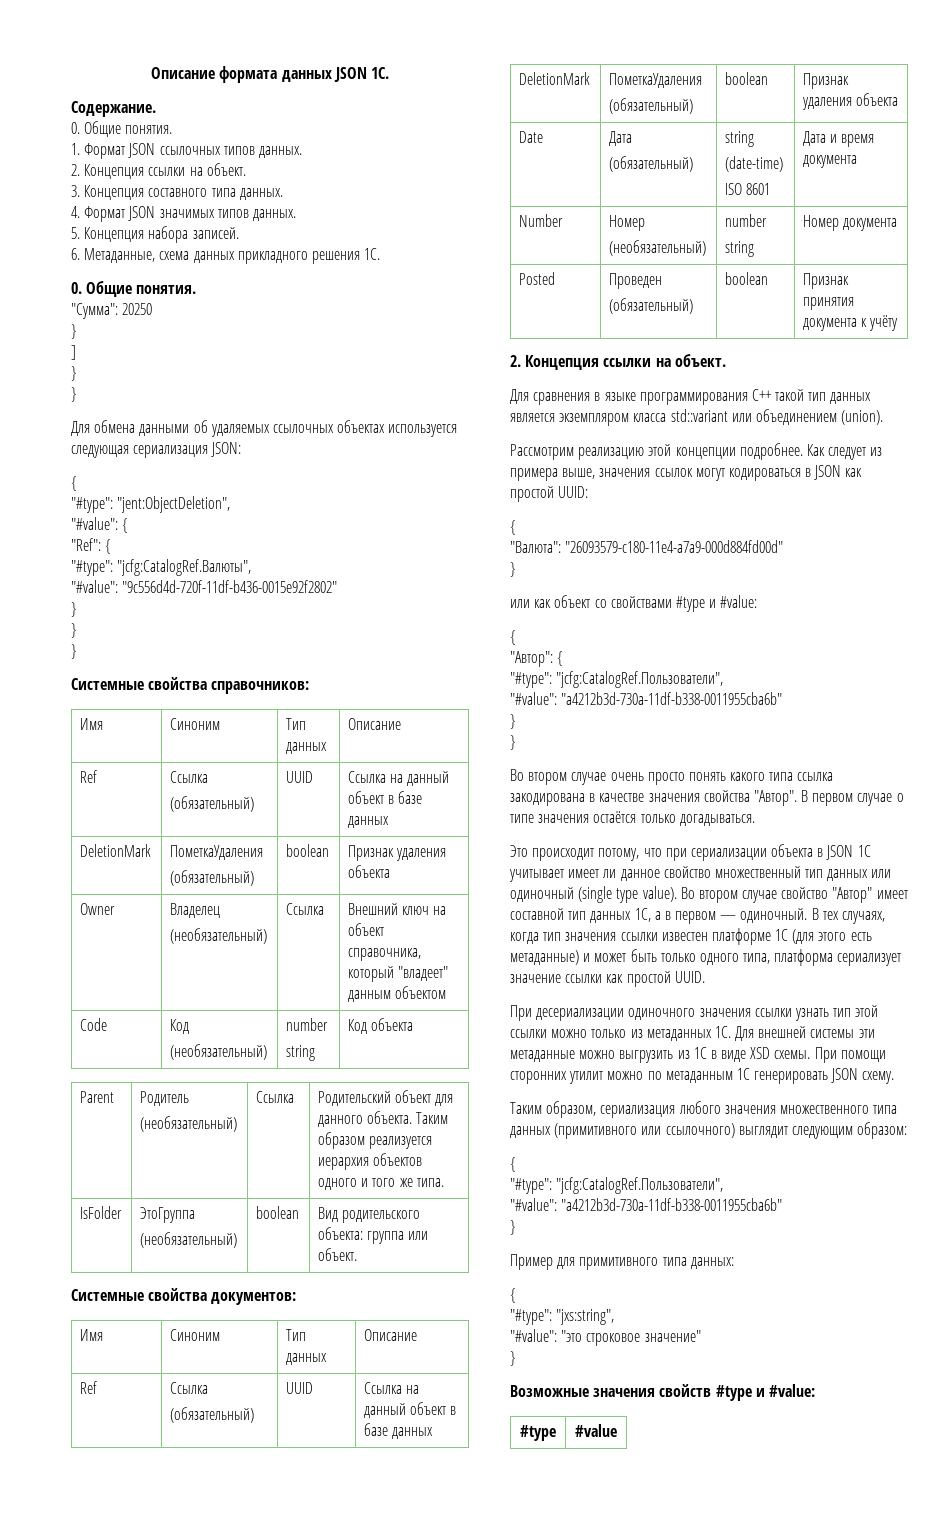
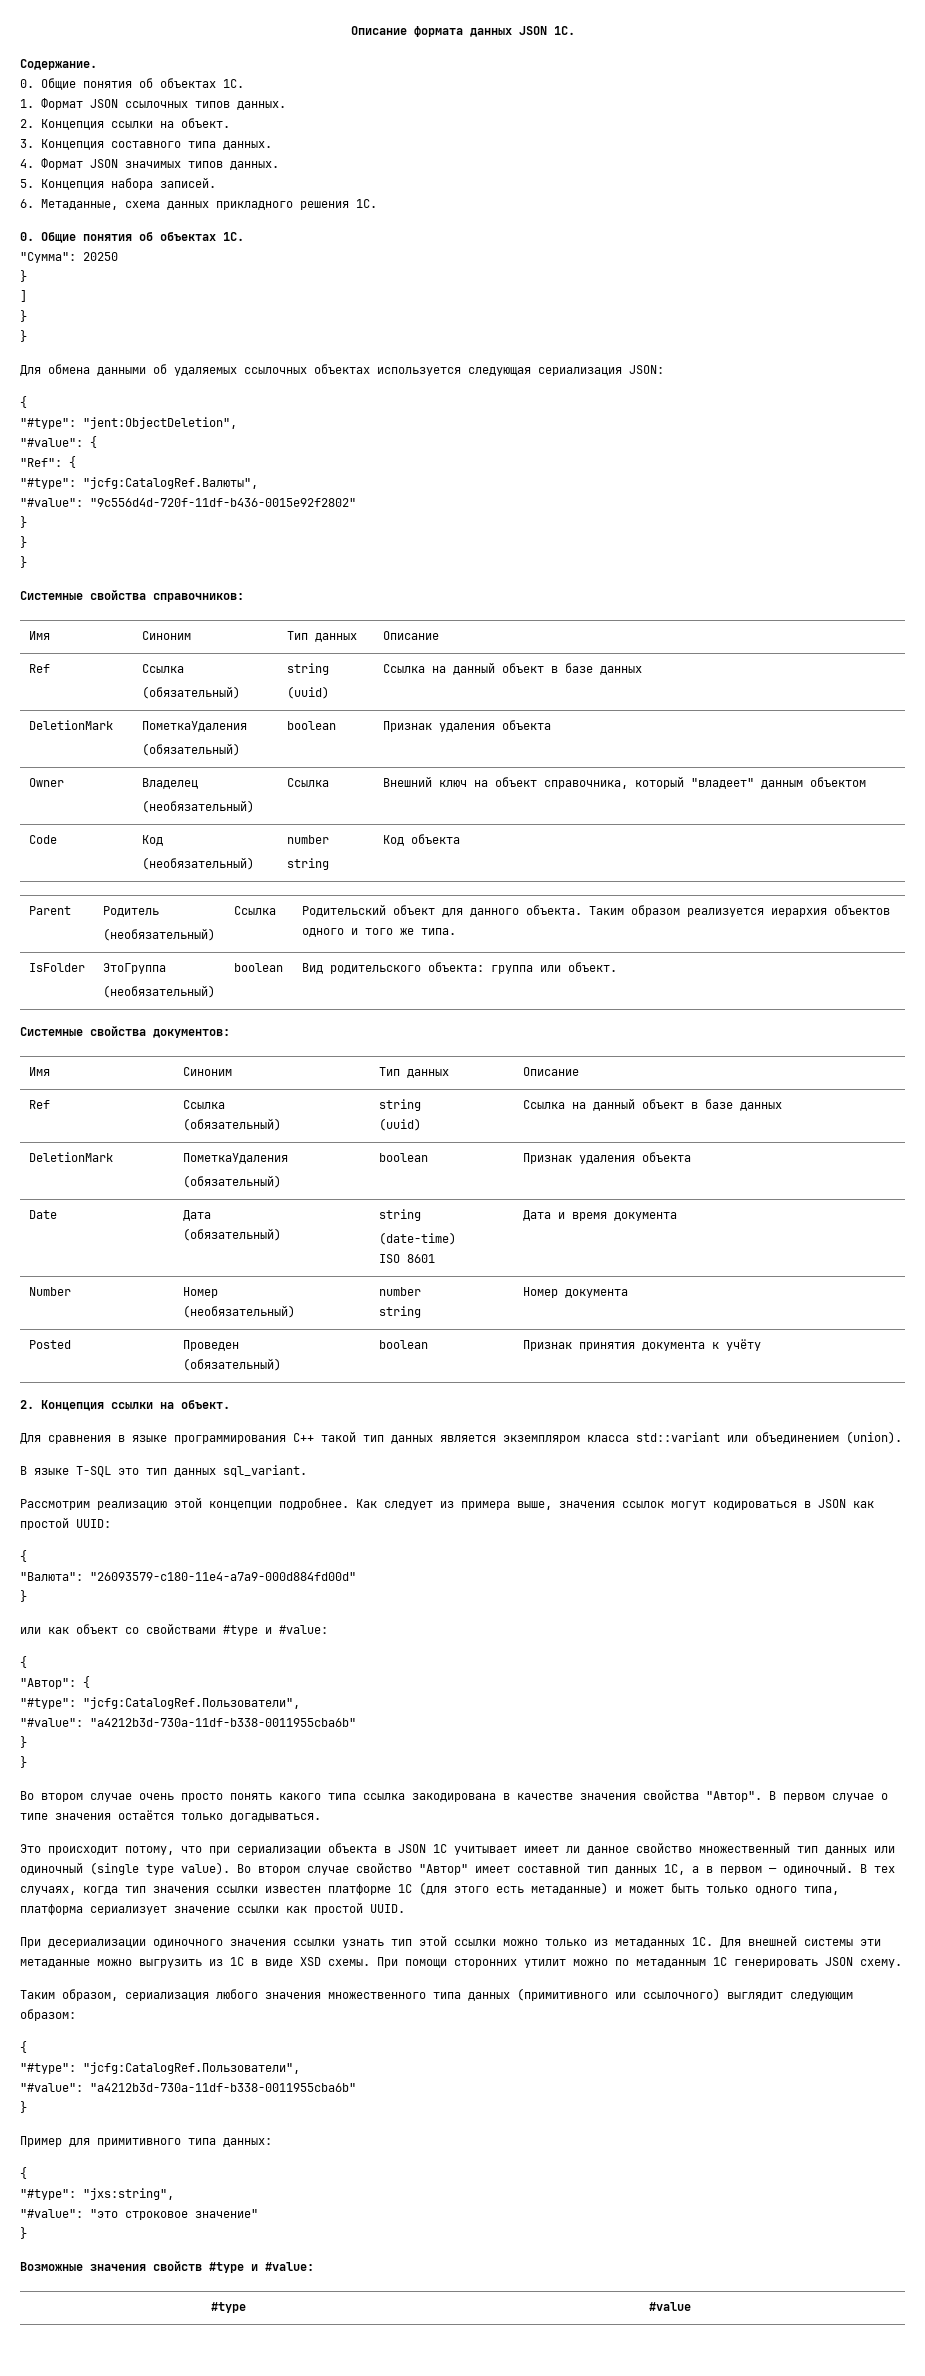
[125,125,173,134] понятия. -> [83,78,244,88] понятия об объектах 1С.
[136,285,197,294] понятия. -> [83,232,244,241] понятия об объектах 1С.
[286,771,314,783] UUID -> [286,663,329,675] [286,686,329,699] string // (uuid)
[286,1382,314,1394] UUID -> [378,1099,421,1111] [378,1118,421,1131] string // (uuid)
(884, 417) none -> [20,1465,307,1477] // В языке T-SQL это тип данных sql_variant.

